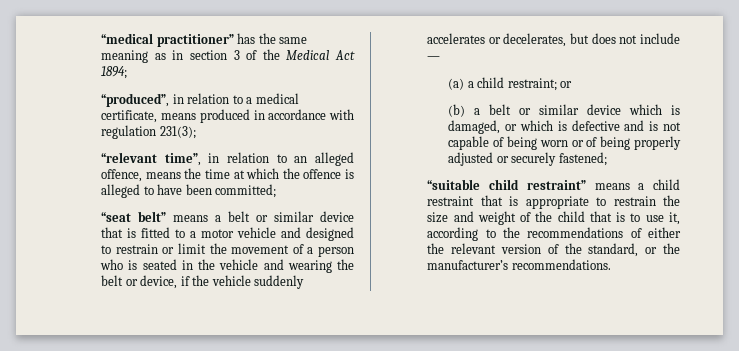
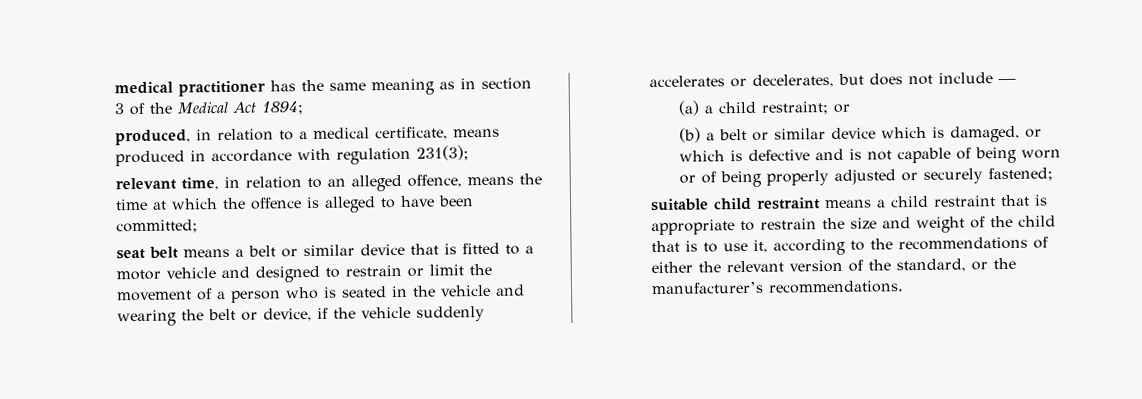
[101,33,234,47] “medical practitioner” -> [114,80,267,97] medical practitioner
[101,93,170,107] “produced”, -> [115,129,192,146] produced,
[101,152,201,166] “relevant time”, -> [115,177,220,191] relevant time,
[101,211,167,222] “seat belt” -> [116,246,180,260] seat belt
[427,179,586,190] “suitable child restraint” -> [651,197,822,212] suitable child restraint

